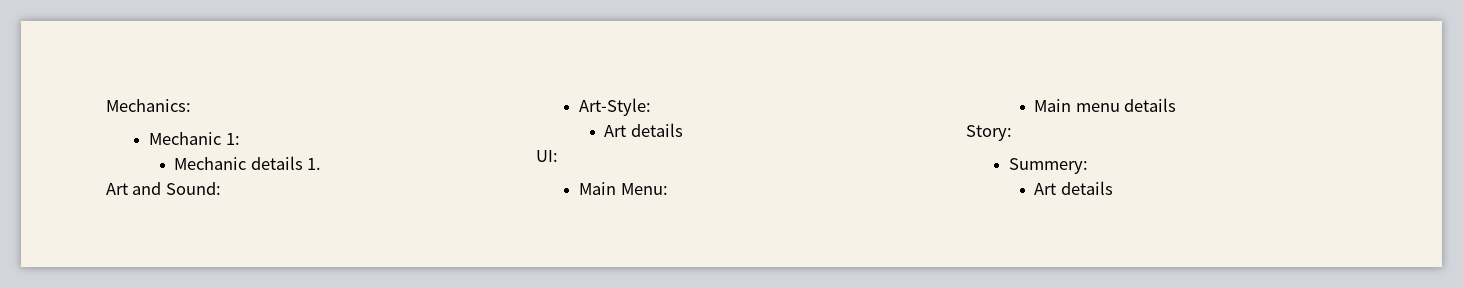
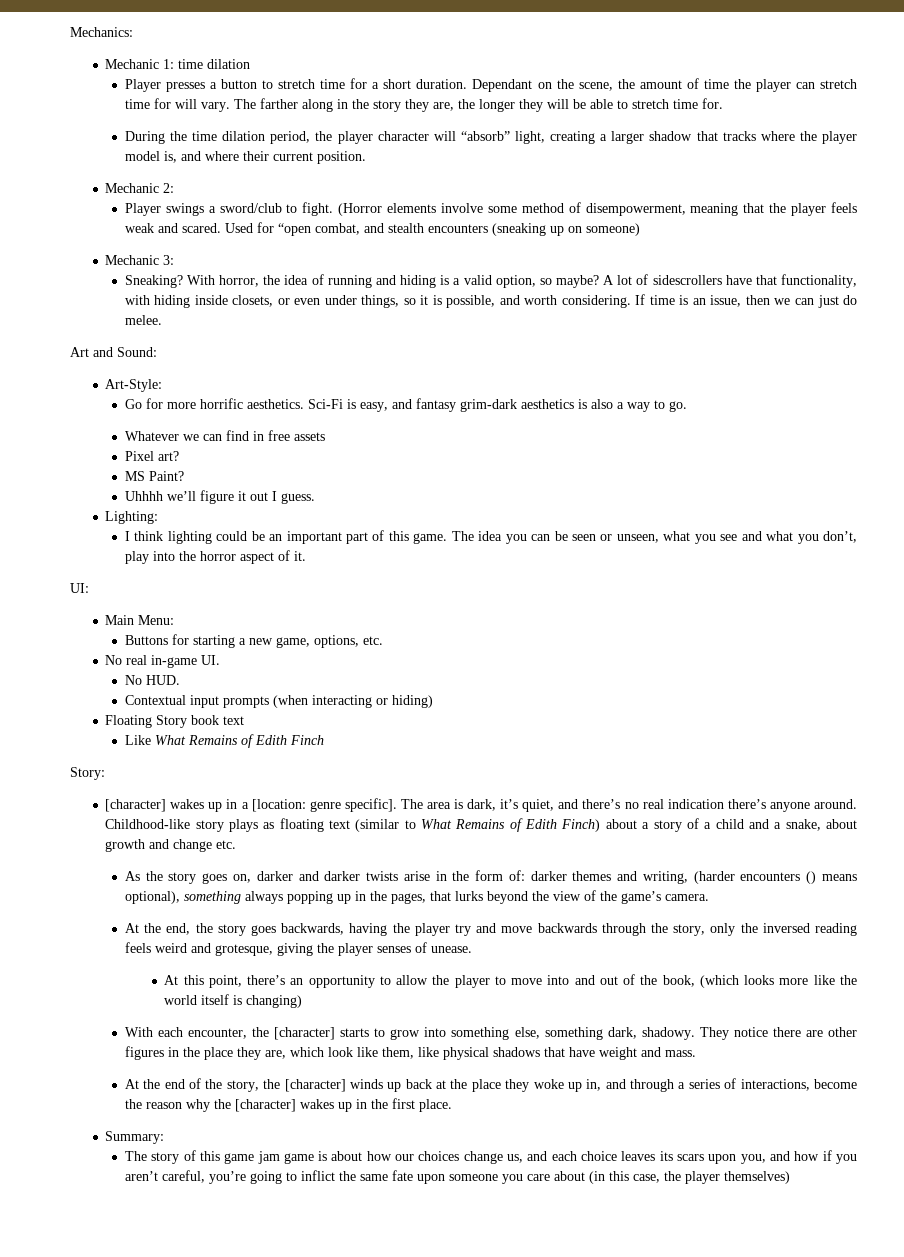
[174,156,322,170] [106,182,221,195] [579,98,652,116] [604,123,683,137] [536,150,558,162] [579,182,668,195] [1034,98,1177,112] [966,125,1012,141] [1009,158,1089,174] [1034,181,1113,195] // Mechanic details 1. // Art and Sound: // Art-Style: // Art details // UI: // Main Menu: // Main menu details // Story: // Summery: // Art details -> [178,59,251,69] [124,78,857,92] [124,98,723,112] [124,131,858,144] [124,151,366,164] [105,183,175,193] [124,202,858,216] [124,222,640,236] [105,255,175,265] [124,274,857,288] [124,294,857,308] [124,315,162,325] [70,347,157,357] [105,379,163,392] [124,398,687,412] [124,430,325,441] [124,451,179,461] [124,471,184,481] [124,490,315,504] [105,511,159,524] [124,530,857,544] [124,550,306,564] [70,583,89,593] [105,615,175,625] [124,634,383,648] [105,655,221,668] [124,675,180,685] [124,695,433,708] [105,715,245,728] [124,734,324,748] [70,767,105,780] [105,798,858,812] [105,818,857,832] [105,839,237,852] [124,870,857,884] [124,890,709,904] [124,923,858,936] [124,942,472,956] [164,974,857,988] [164,994,303,1008] [124,1027,858,1040] [124,1046,696,1060] [124,1078,857,1092] [124,1098,452,1112] [105,1131,165,1144] [124,1150,857,1164] [124,1170,790,1184] time dilation // Player presses a button to stretch time for a short duration. Dependant on the scene, the amount of time the player can stretch time for will vary. The farther along in the story they are, the longer they will be able to stretch time for. // During the time dilation period, the player character will “absorb” light, creating a larger shadow that tracks where the player model is, and where their current position. // Mechanic 2: // Player swings a sword/club to fight. (Horror elements involve some method of disempowerment, meaning that the player feels weak and scared. Used for “open combat, and stealth encounters (sneaking up on someone) // Mechanic 3: // Sneaking? With horror, the idea of running and hiding is a valid option, so maybe? A lot of sidescrollers have that functionality, with hiding inside closets, or even under things, so it is possible, and worth considering. If time is an issue, then we can just do melee. // Art and Sound: // Art-Style: // Go for more horrific aesthetics. Sci-Fi is easy, and fantasy grim-dark aesthetics is also a way to go. // Whatever we can find in free assets // Pixel art? // MS Paint? // Uhhhh we’ll figure it out I guess. // Lighting: // I think lighting could be an important part of this game. The idea you can be seen or unseen, what you see and what you don’t, play into the horror aspect of it. // UI: // Main Menu: // Buttons for starting a new game, options, etc. // No real in-game UI. // No HUD. // Contextual input prompts (when interacting or hiding) // Floating Story book text // Like What Remains of Edith Finch // Story: // [character] wakes up in a [location: genre specific]. The area is dark, it’s quiet, and there’s no real indication there’s anyone around. Childhood-like story plays as floating text (similar to What Remains of Edith Finch) about a story of a child and a snake, about growth and change etc. // As the story goes on, darker and darker twists arise in the form of: darker themes and writing, (harder encounters () means optional), something always popping up in the pages, that lurks beyond the view of the game’s camera. // At the end, the story goes backwards, having the player try and move backwards through the story, only the inversed reading feels weird and grotesque, giving the player senses of unease. // At this point, there’s an opportunity to allow the player to move into and out of the book, (which looks more like the world itself is changing) // With each encounter, the [character] starts to grow into something else, something dark, shadowy. They notice there are other figures in the place they are, which look like them, like physical shadows that have weight and mass. // At the end of the story, the [character] winds up back at the place they woke up in, and through a series of interactions, become the reason why the [character] wakes up in the first place. // Summary: // The story of this game jam game is about how our choices change us, and each choice leaves its scars upon you, and how if you aren’t careful, you’re going to inflict the same fate upon someone you care about (in this case, the player themselves)

